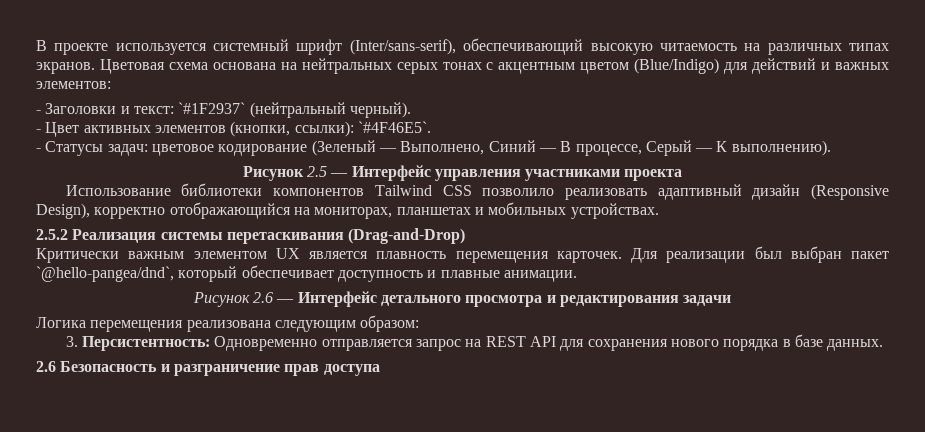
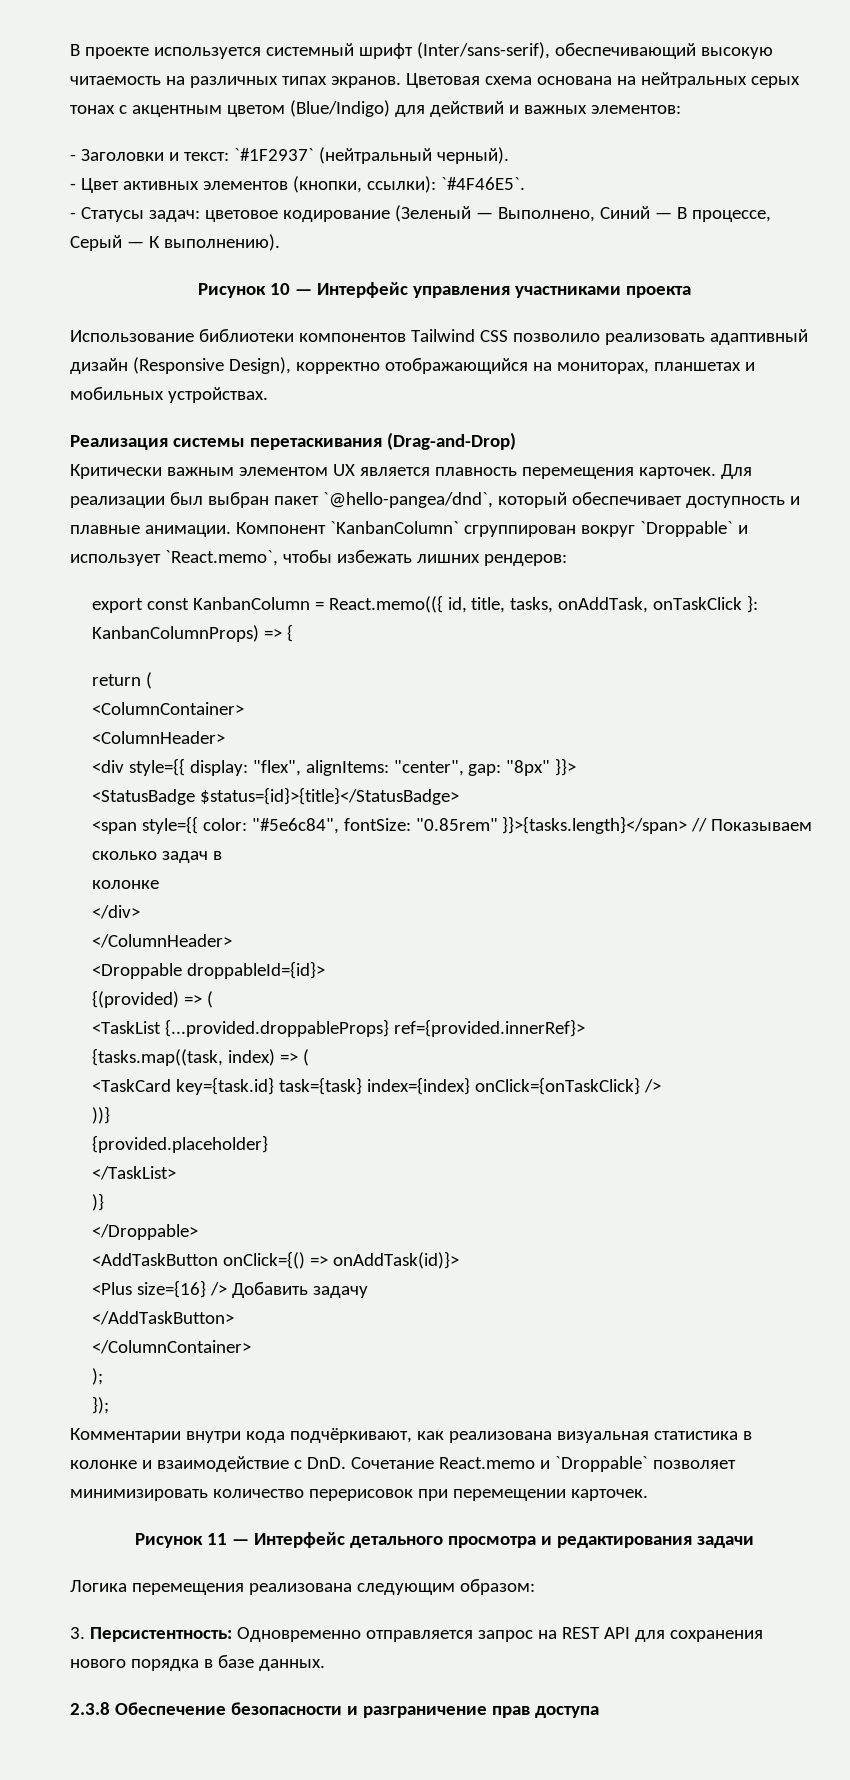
[306,166,327,177] 2.5 -> [270,283,291,295] 10
[36,229,68,240] 2.5.2 -> (268, 395) none
[192,292,274,307] // Рисунок 2.6 -> [235,521,748,537] [70,550,567,566] [91,595,759,613] [91,624,293,642] [91,672,152,689] [91,702,244,715] [91,731,225,744] [91,758,577,776] [91,787,459,805] [91,816,813,834] [91,851,222,863] [91,880,159,889] [91,905,140,919] [91,934,232,948] [91,961,325,979] [91,990,213,1008] [91,1019,585,1037] [91,1048,309,1066] [91,1077,661,1095] [91,1106,110,1124] [91,1135,268,1153] [91,1166,176,1180] [91,1193,104,1211] [91,1224,198,1240] [91,1251,459,1269] [91,1280,368,1298] [91,1311,234,1325] [91,1340,251,1354] [91,1368,103,1385] [91,1396,109,1414] [70,1428,752,1443] [70,1456,736,1472] [70,1489,648,1501] [135,1533,228,1548] Компонент `KanbanColumn` сгруппирован вокруг `Droppable` и использует `React.memo`, чтобы избежать лишних рендеров: // export const KanbanColumn = React.memo(({ id, title, tasks, onAddTask, onTaskClick }: KanbanColumnProps) => { // return ( // <ColumnContainer> // <ColumnHeader> // <div style={{ display: "flex", alignItems: "center", gap: "8px" }}> // <StatusBadge $status={id}>{title}</StatusBadge> // <span style={{ color: "#5e6c84", fontSize: "0.85rem" }}>{tasks.length}</span> // Показываем сколько задач в // колонке // </div> // </ColumnHeader> // <Droppable droppableId={id}> // {(provided) => ( // <TaskList {...provided.droppableProps} ref={provided.innerRef}> // {tasks.map((task, index) => ( // <TaskCard key={task.id} task={task} index={index} onClick={onTaskClick} /> // ))} // {provided.placeholder} // </TaskList> // )} // </Droppable> // <AddTaskButton onClick={() => onAddTask(id)}> // <Plus size={16} /> Добавить задачу // </AddTaskButton> // </ColumnContainer> // ); // }); // Комментарии внутри кода подчёркивают, как реализована визуальная статистика в колонке и взаимодействие с DnD. Сочетание React.memo и `Droppable` позволяет минимизировать количество перерисовок при перемещении карточек. // Рисунок 11
[36,361,158,372] 2.6 Безопасность -> [70,1702,342,1715] 2.3.8 Обеспечение безопасности

